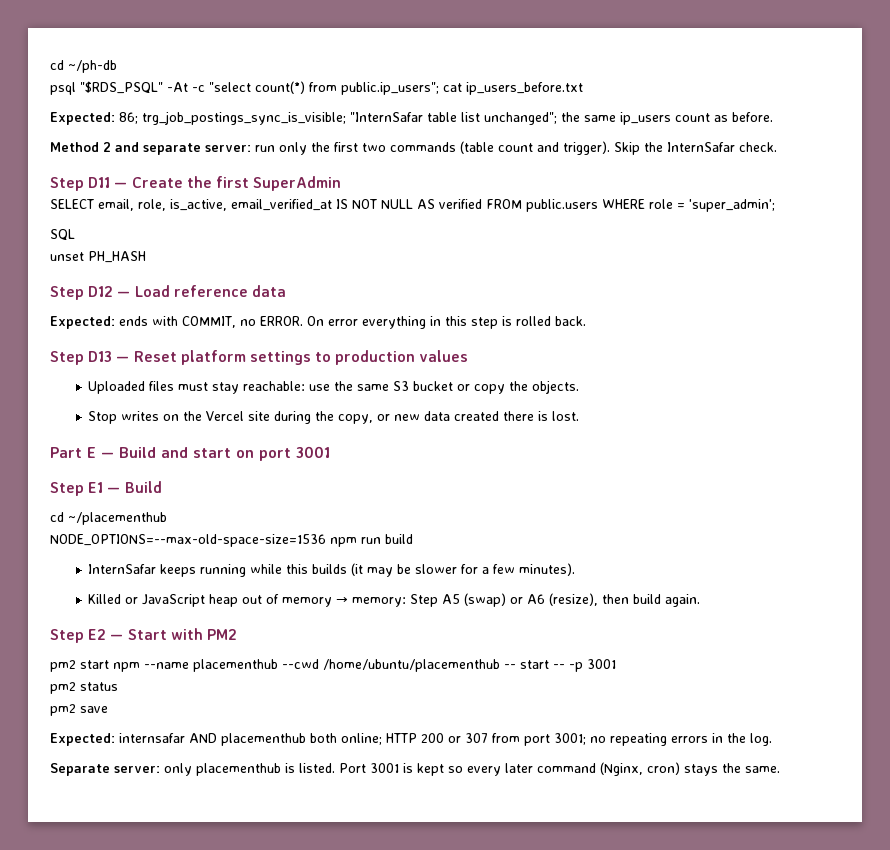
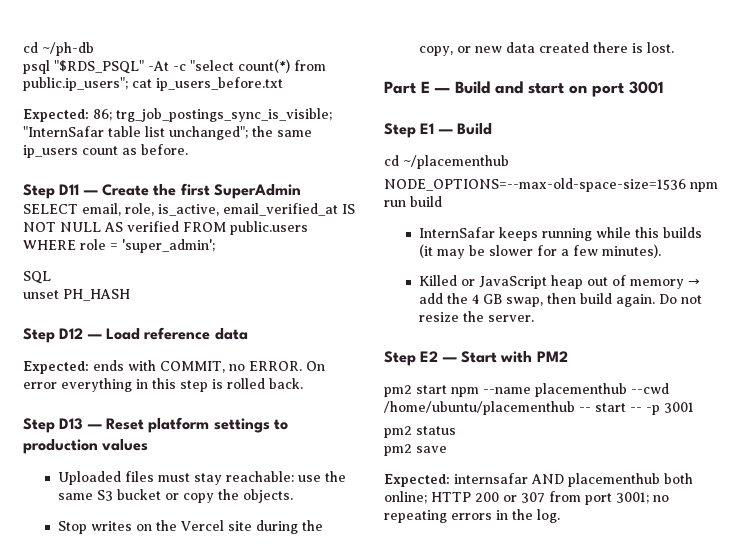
[50,141,777,155] // Method 2 and separate server: run only the first two commands (table count and trigger). Skip the InternSafar check. -> (188, 149) none
[352,593,701,607] memory: Step A5 (swap) or A6 (resize), then build again. -> [418,293,702,307] [418,311,534,322] add the 4 GB swap, then build again. Do not resize the server.
[50,762,780,776] // Separate server: only placementhub is listed. Port 3001 is kept so every later command (Nginx, cron) stays the same. -> (560, 516) none

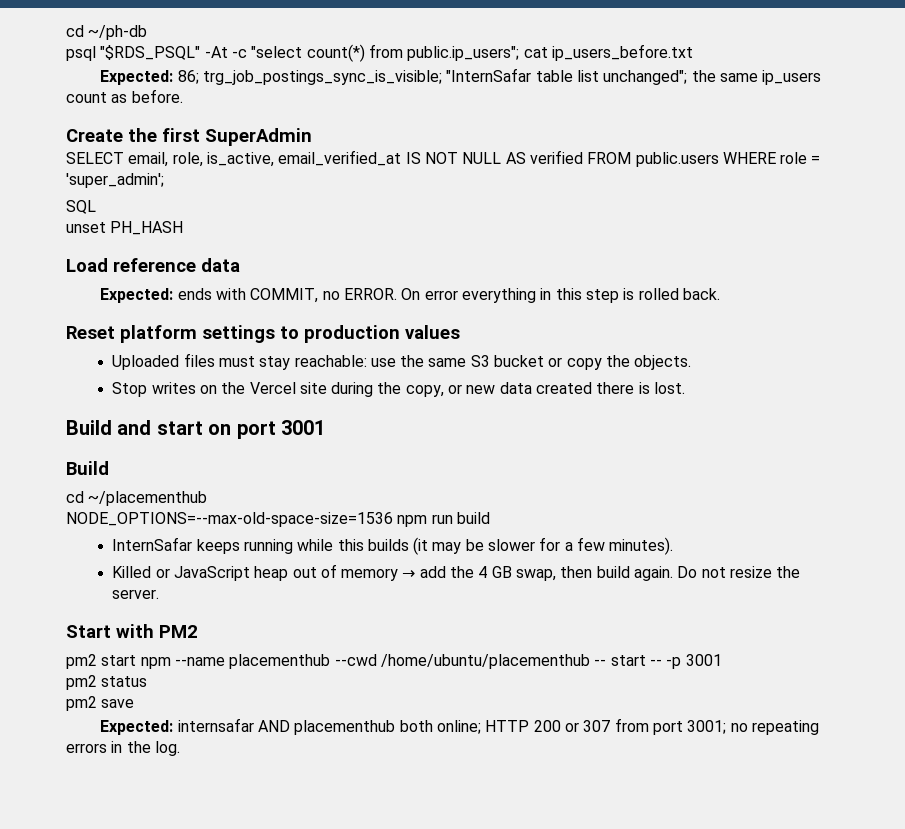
[23,184,98,199] Step D11 — -> (183, 96) none
[23,328,102,343] Step D12 — -> (184, 228) none
[23,418,102,433] Step D13 — -> (720, 294) none
[384,81,450,94] Part E — -> (686, 388) none
[384,123,453,138] Step E1 — -> (325, 427) none
[384,351,457,366] Step E2 — -> (160, 594) none

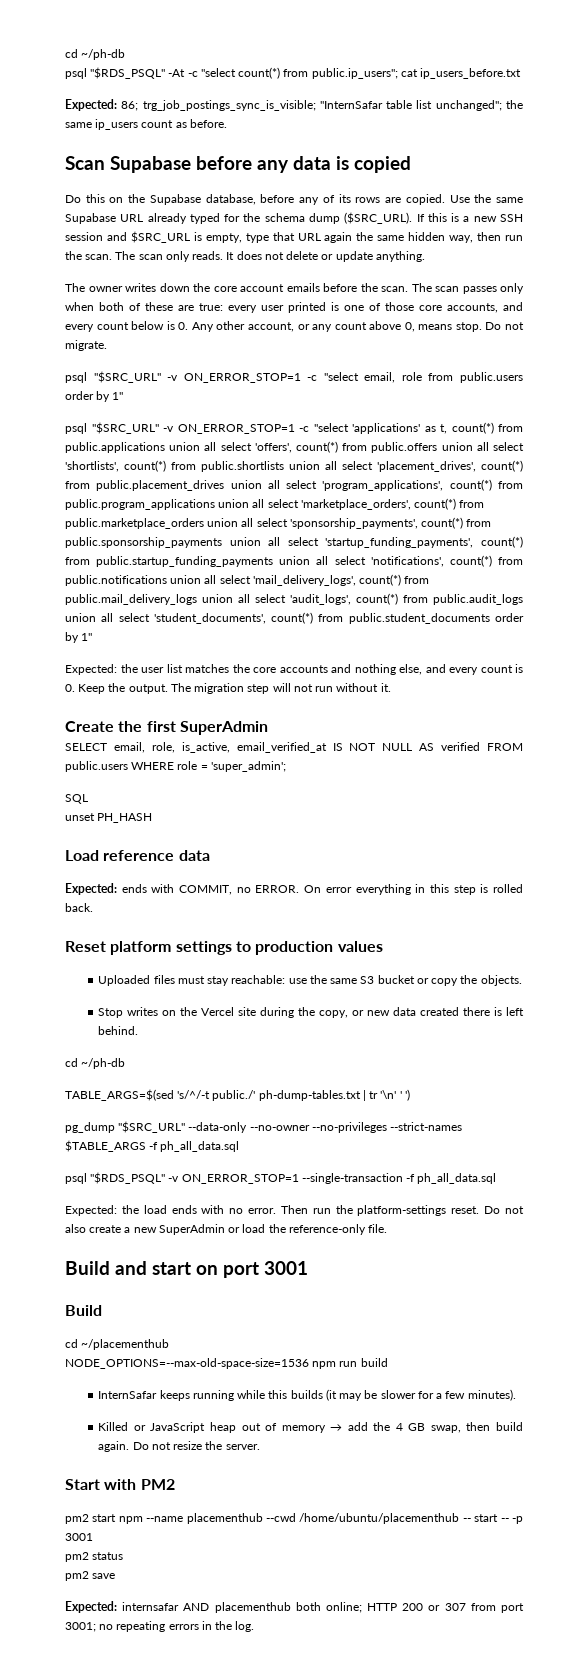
(183, 96) none -> [65,156,411,173] [65,194,523,205] [65,212,523,224] [65,231,523,243] [65,251,425,262] [65,283,524,294] [65,302,523,313] [65,321,524,332] [65,340,107,351] [65,371,523,383] [65,391,124,402] [65,422,523,434] [65,441,524,453] [65,460,523,472] [65,479,523,491] [65,498,485,510] [65,517,492,529] [65,536,523,548] [65,555,524,567] [65,574,430,586] [65,593,523,605] [65,612,524,624] [65,632,93,643] [65,664,523,675] [65,683,391,694] // Scan Supabase before any data is copied // Do this on the Supabase database, before any of its rows are copied. Use the same Supabase URL already typed for the schema dump ($SRC_URL). If this is a new SSH session and $SRC_URL is empty, type that URL again the same hidden way, then run the scan. The scan only reads. It does not delete or update anything. // The owner writes down the core account emails before the scan. The scan passes only when both of these are true: every user printed is one of those core accounts, and every count below is 0. Any other account, or any count above 0, means stop. Do not migrate. // psql "$SRC_URL" -v ON_ERROR_STOP=1 -c "select email, role from public.users order by 1" // psql "$SRC_URL" -v ON_ERROR_STOP=1 -c "select 'applications' as t, count(*) from public.applications union all select 'offers', count(*) from public.offers union all select 'shortlists', count(*) from public.shortlists union all select 'placement_drives', count(*) from public.placement_drives union all select 'program_applications', count(*) from public.program_applications union all select 'marketplace_orders', count(*) from public.marketplace_orders union all select 'sponsorship_payments', count(*) from public.sponsorship_payments union all select 'startup_funding_payments', count(*) from public.startup_funding_payments union all select 'notifications', count(*) from public.notifications union all select 'mail_delivery_logs', count(*) from public.mail_delivery_logs union all select 'audit_logs', count(*) from public.audit_logs union all select 'student_documents', count(*) from public.student_documents order by 1" // Expected: the user list matches the core accounts and nothing else, and every count is 0. Keep the output. The migration step will not run without it.
[654,382,686,394] lost. -> [505,1007,524,1016] [98,1026,139,1035] [65,1058,126,1069] [65,1089,410,1101] [65,1121,463,1133] [65,1140,240,1152] [65,1172,497,1184] [65,1205,524,1216] [65,1224,388,1235] left behind. // cd ~/ph-db // TABLE_ARGS=$(sed 's/^/-t public./' ph-dump-tables.txt | tr '\n' ' ') // pg_dump "$SRC_URL" --data-only --no-owner --no-privileges --strict-names $TABLE_ARGS -f ph_all_data.sql // psql "$RDS_PSQL" -v ON_ERROR_STOP=1 --single-transaction -f ph_all_data.sql // Expected: the load ends with no error. Then run the platform-settings reset. Do not also create a new SuperAdmin or load the reference-only file.

